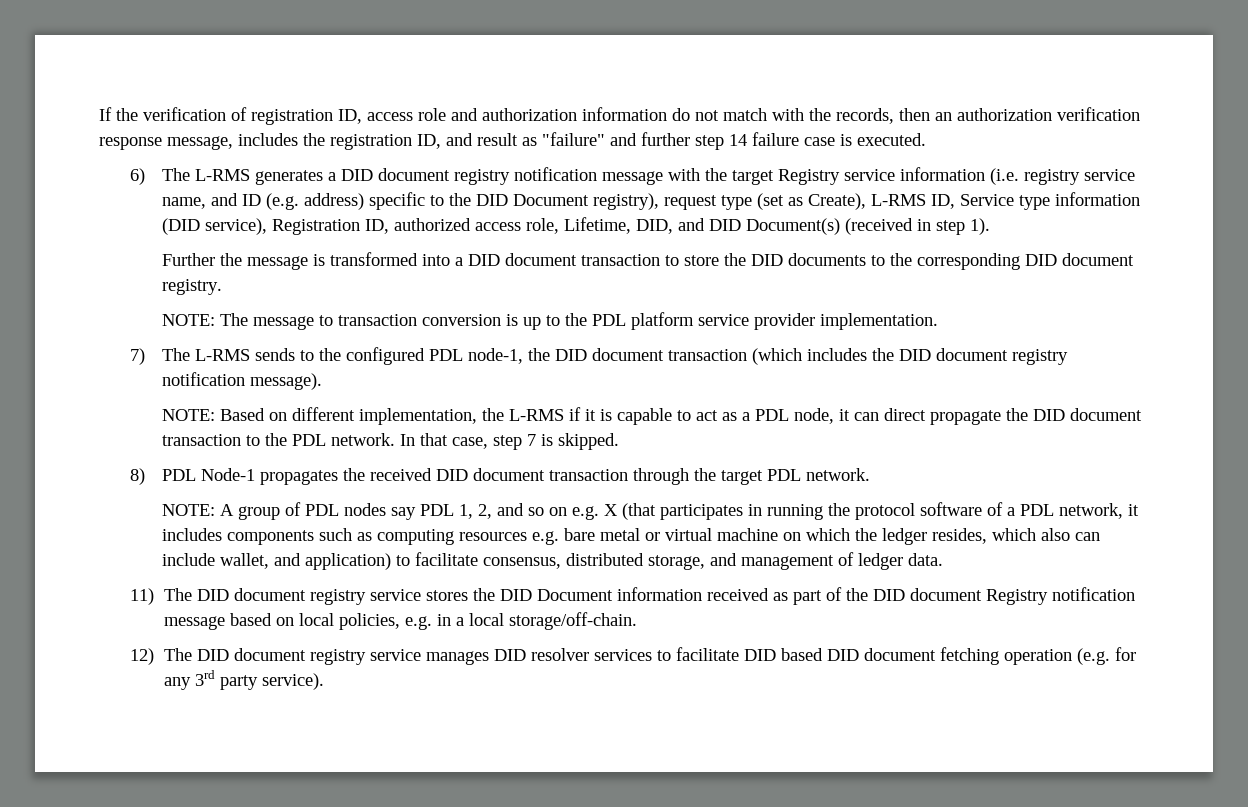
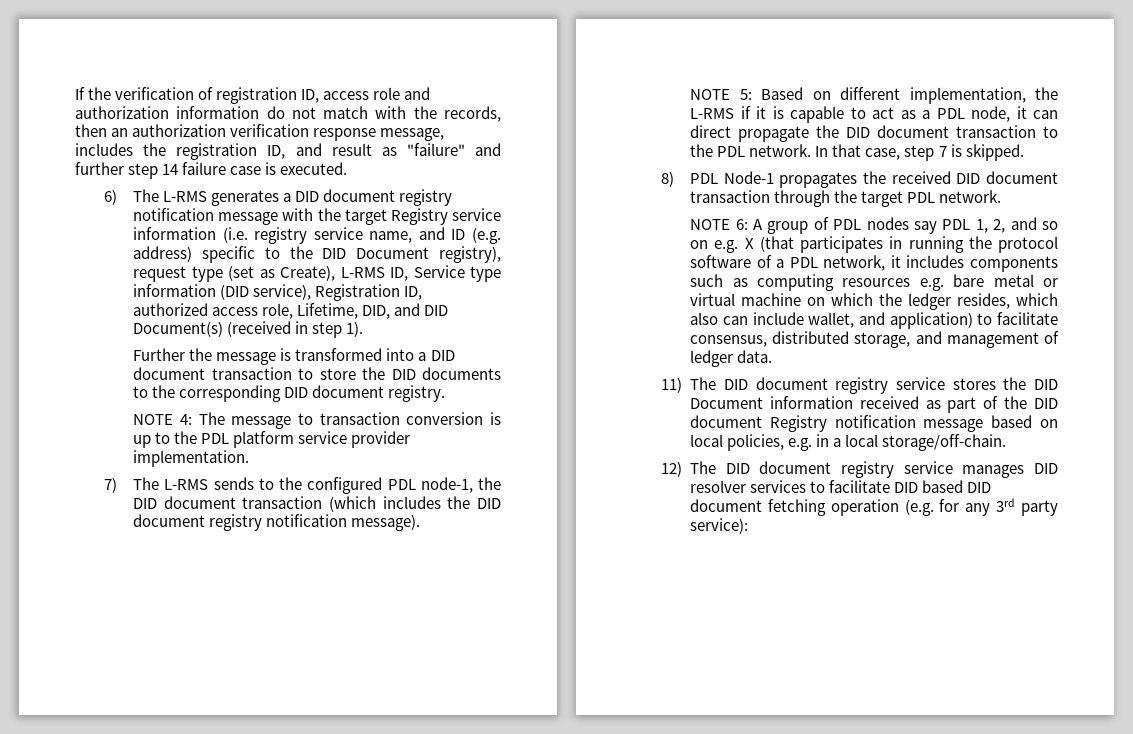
[161,314,215,326] NOTE: -> [133,414,192,425] NOTE 4:
[161,409,215,421] NOTE: -> [690,89,752,100] NOTE 5:
[161,504,215,516] NOTE: -> [690,219,748,230] NOTE 6:
[261,673,324,690] service). -> [690,518,749,534] service):

